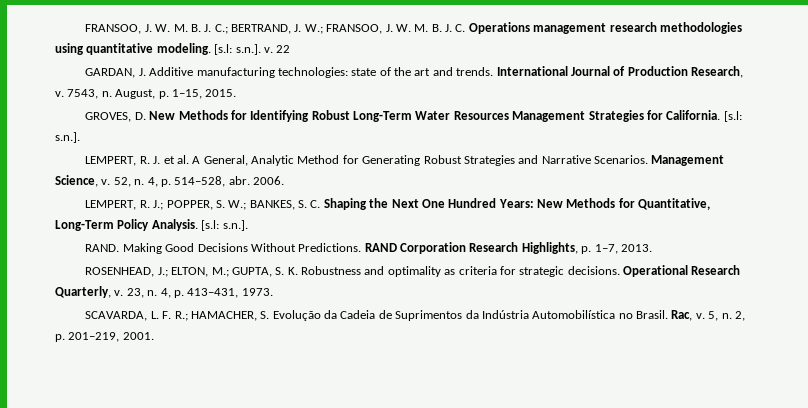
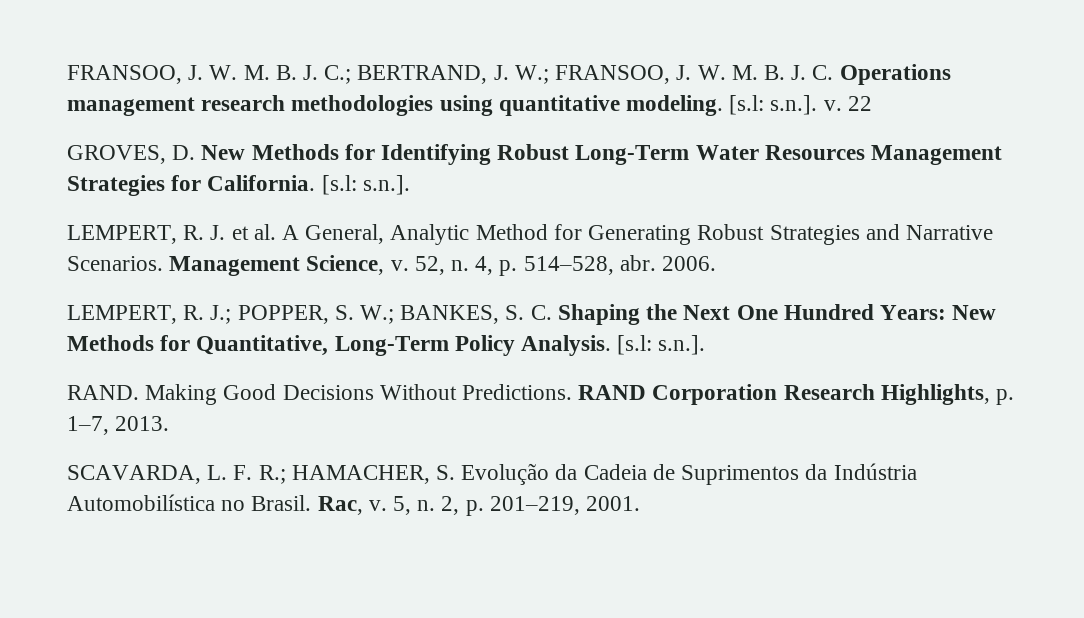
[85,66,744,78] [55,89,237,99] // GARDAN, J. Additive manufacturing technologies: state of the art and trends. International Journal of Production Research, v. 7543, n. August, p. 1–15, 2015. -> (872, 103) none
[85,265,741,277] [55,286,273,298] // ROSENHEAD, J.; ELTON, M.; GUPTA, S. K. Robustness and optimality as criteria for strategic decisions. Operational Research Quarterly, v. 23, n. 4, p. 413–431, 1973. -> (170, 423) none

